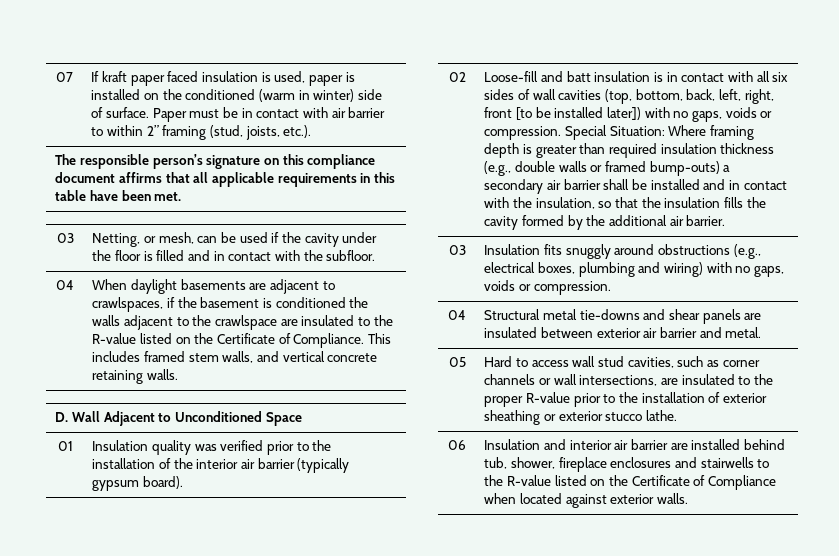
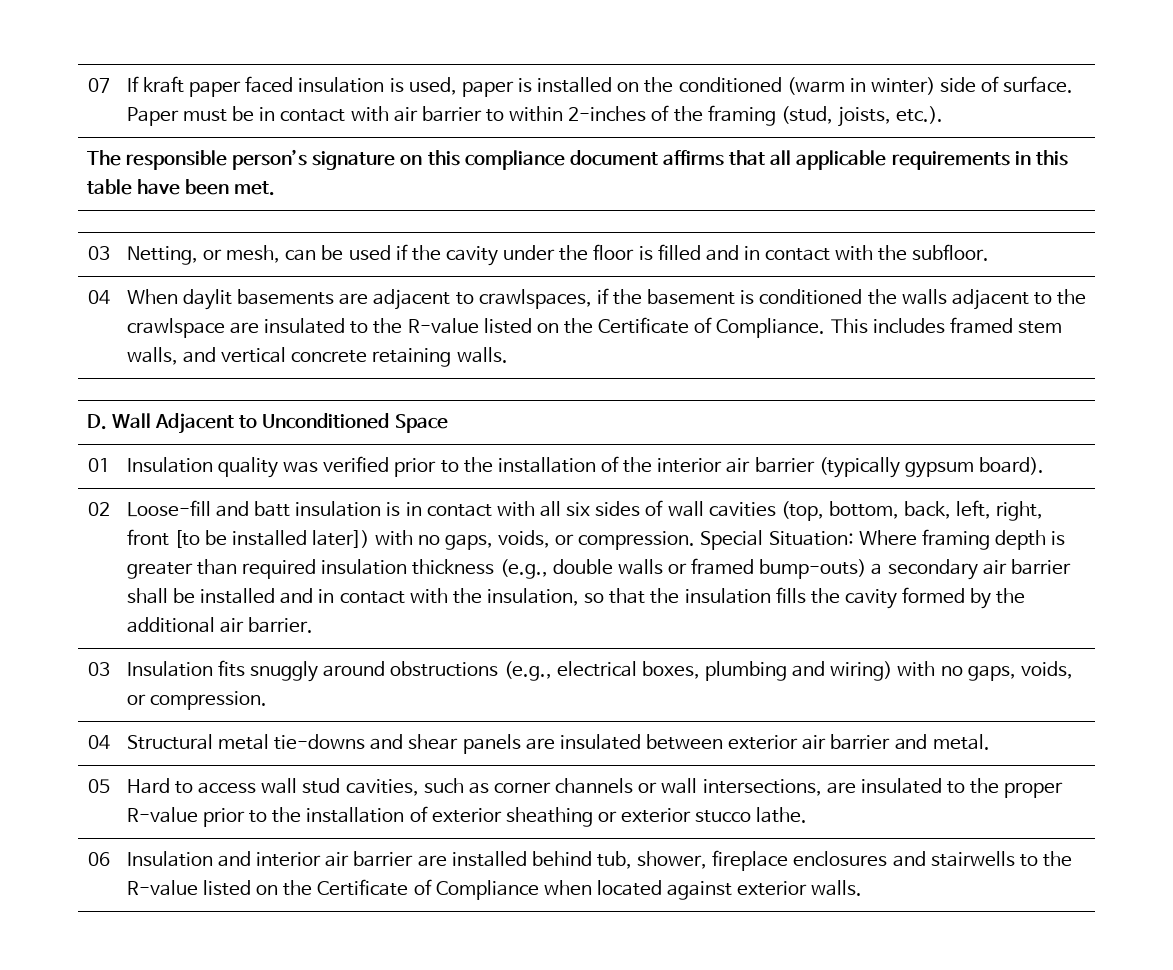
[146,125,159,136] 2” -> [568,105,703,122] 2-inches of the
[131,279,178,294] daylight -> [183,289,233,310] daylit
[725,107,757,118] voids -> [498,530,551,548] voids,
[484,280,516,291] voids -> [1020,661,1073,679] voids,

